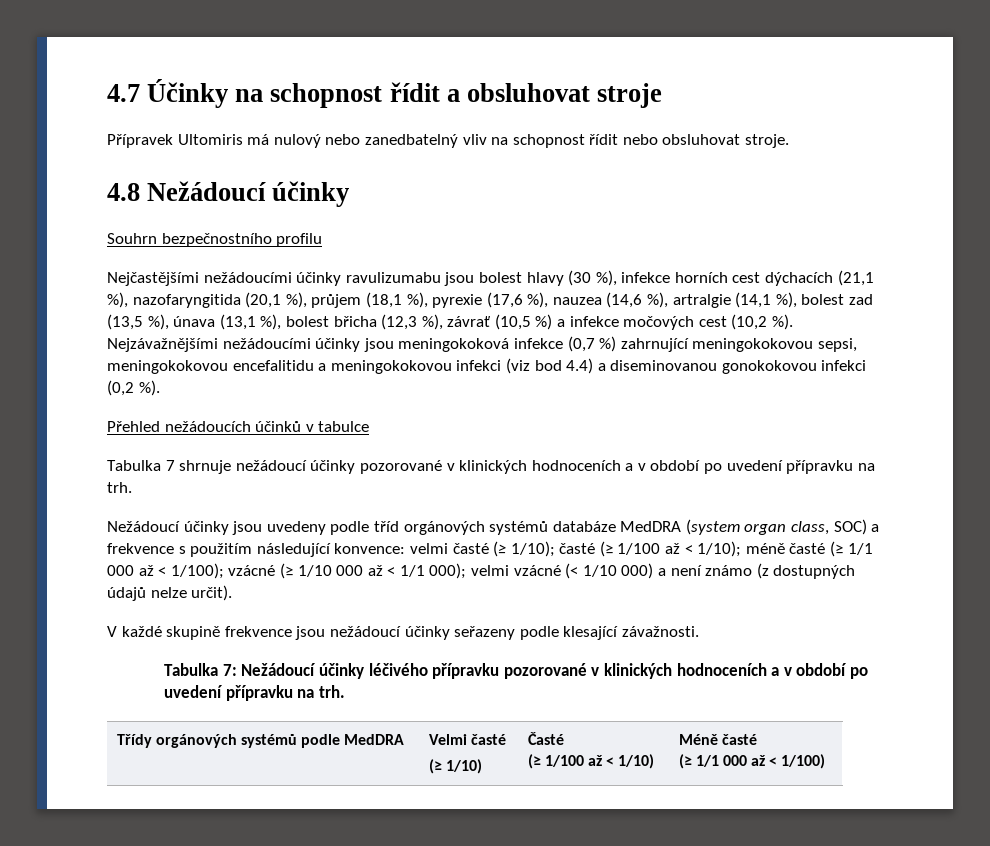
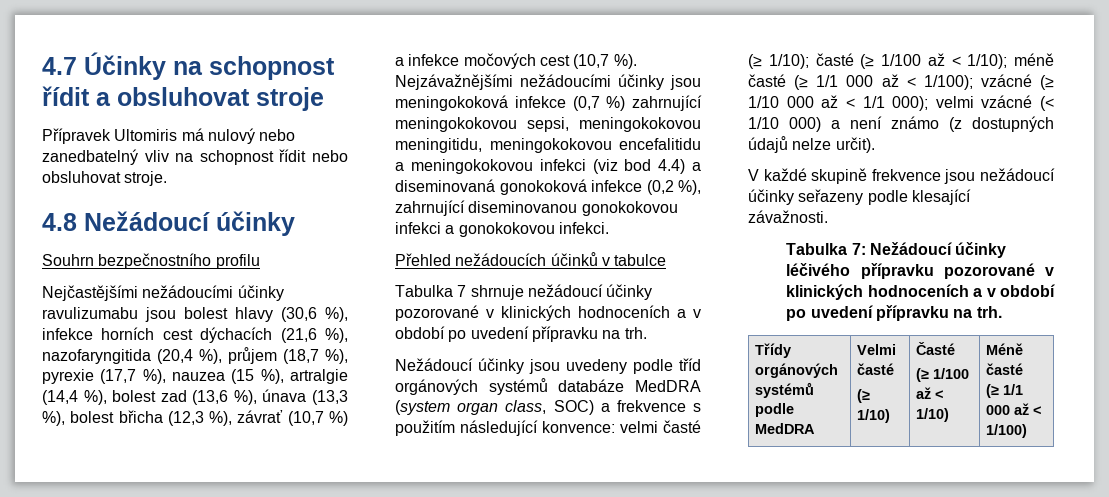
[568,270,592,286] (30 -> [281,307,317,322] (30,6
[837,270,874,286] (21,1 -> [280,328,317,343] (21,6
[245,292,282,308] (20,1 -> [157,349,193,364] (20,4
[365,292,402,308] (18,1 -> [283,349,319,364] (18,7
[486,292,523,308] (17,6 -> [100,369,137,384] (17,7
[606,292,643,308] (14,6 -> [231,369,255,384] (15
[735,292,772,308] (14,1 -> [42,390,78,405] (14,4
[107,314,143,330] (13,5 -> [192,390,229,405] (13,6
[219,314,256,330] (13,1 -> [312,390,348,405] (13,3
[494,314,531,330] (10,5 -> [287,411,324,426] (10,7
[731,314,768,330] (10,2 -> [573,54,610,69] (10,7
(228, 367) none -> [395,138,612,153] meningitidu, meningokokovou
[610,360,867,374] [107,380,160,396] diseminovanou gonokokovou infekci (0,2 %). -> [395,179,701,195] [395,200,678,216] [395,222,609,237] diseminovaná gonokoková infekce (0,2 %), zahrnující diseminovanou gonokokovou infekci a gonokokovou infekci.

